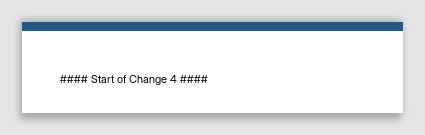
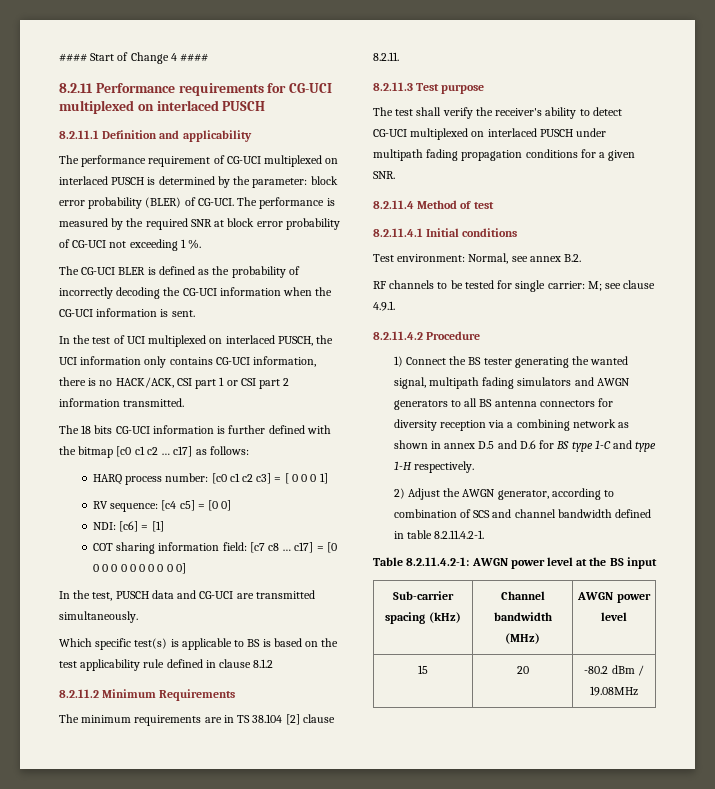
(208, 79) none -> [59,83,333,96] [59,100,266,114] [59,130,252,142] [59,155,339,167] [59,176,338,188] [59,197,335,209] [59,218,340,230] [59,239,202,251] [59,266,300,278] [59,287,333,299] [59,308,195,317] [59,335,334,347] [59,356,317,368] [59,377,290,389] [59,398,185,407] [59,425,331,434] [59,446,249,458] [92,473,328,485] [92,500,232,512] [92,521,164,532] [92,542,337,554] [92,563,186,574] [59,590,315,601] [59,611,138,623] [59,638,339,650] [59,659,274,671] [59,689,236,701] [59,714,335,726] [373,52,399,61] [373,82,485,94] [373,107,622,119] [373,128,607,140] [373,149,636,161] [373,171,395,179] [373,200,494,209] [373,228,518,237] [373,253,582,264] [373,280,656,292] [373,301,395,311] [373,331,481,340] [393,356,629,368] [393,377,630,389] [393,398,614,410] [393,419,630,431] [393,440,657,452] [393,461,474,473] [393,488,615,500] [393,509,652,518] [393,530,485,539] [373,557,657,569] [393,591,454,600] [385,612,461,624] [500,591,545,600] [493,612,552,621] [505,633,540,644] [577,592,651,603] [601,612,627,621] [418,665,428,674] [516,666,529,674] [584,665,644,676] [590,686,638,696] // 8.2.11 Performance requirements for CG-UCI multiplexed on interlaced PUSCH // 8.2.11.1 Definition and applicability // The performance requirement of CG-UCI multiplexed on interlaced PUSCH is determined by the parameter: block error probability (BLER) of CG-UCI. The performance is measured by the required SNR at block error probability of CG-UCI not exceeding 1 %. // The CG-UCI BLER is defined as the probability of incorrectly decoding the CG-UCI information when the CG-UCI information is sent. // In the test of UCI multiplexed on interlaced PUSCH, the UCI information only contains CG-UCI information, there is no HACK/ACK, CSI part 1 or CSI part 2 information transmitted. // The 18 bits CG-UCI information is further defined with the bitmap [c0 c1 c2 … c17] as follows: // HARQ process number: [c0 c1 c2 c3] = [ 0 0 0 1] // RV sequence: [c4 c5] = [0 0] // NDI: [c6] = [1] // COT sharing information field: [c7 c8 … c17] = [0 0 0 0 0 0 0 0 0 0 0] // In the test, PUSCH data and CG-UCI are transmitted simultaneously. // Which specific test(s) is applicable to BS is based on the test applicability rule defined in clause 8.1.2 // 8.2.11.2 Minimum Requirements // The minimum requirements are in TS 38.104 [2] clause 8.2.11. // 8.2.11.3 Test purpose // The test shall verify the receiver's ability to detect CG-UCI multiplexed on interlaced PUSCH under multipath fading propagation conditions for a given SNR. // 8.2.11.4 Method of test // 8.2.11.4.1 Initial conditions // Test environment: Normal, see annex B.2. // RF channels to be tested for single carrier: M; see clause 4.9.1. // 8.2.11.4.2 Procedure // 1) Connect the BS tester generating the wanted signal, multipath fading simulators and AWGN generators to all BS antenna connectors for diversity reception via a combining network as shown in annex D.5 and D.6 for BS type 1-C and type 1-H respectively. // 2) Adjust the AWGN generator, according to combination of SCS and channel bandwidth defined in table 8.2.11.4.2-1. // Table 8.2.11.4.2-1: AWGN power level at the BS input // Sub-carrier spacing (kHz) | Channel bandwidth (MHz) | AWGN power level // 15 | 20 | -80.2 dBm / 19.08MHz

